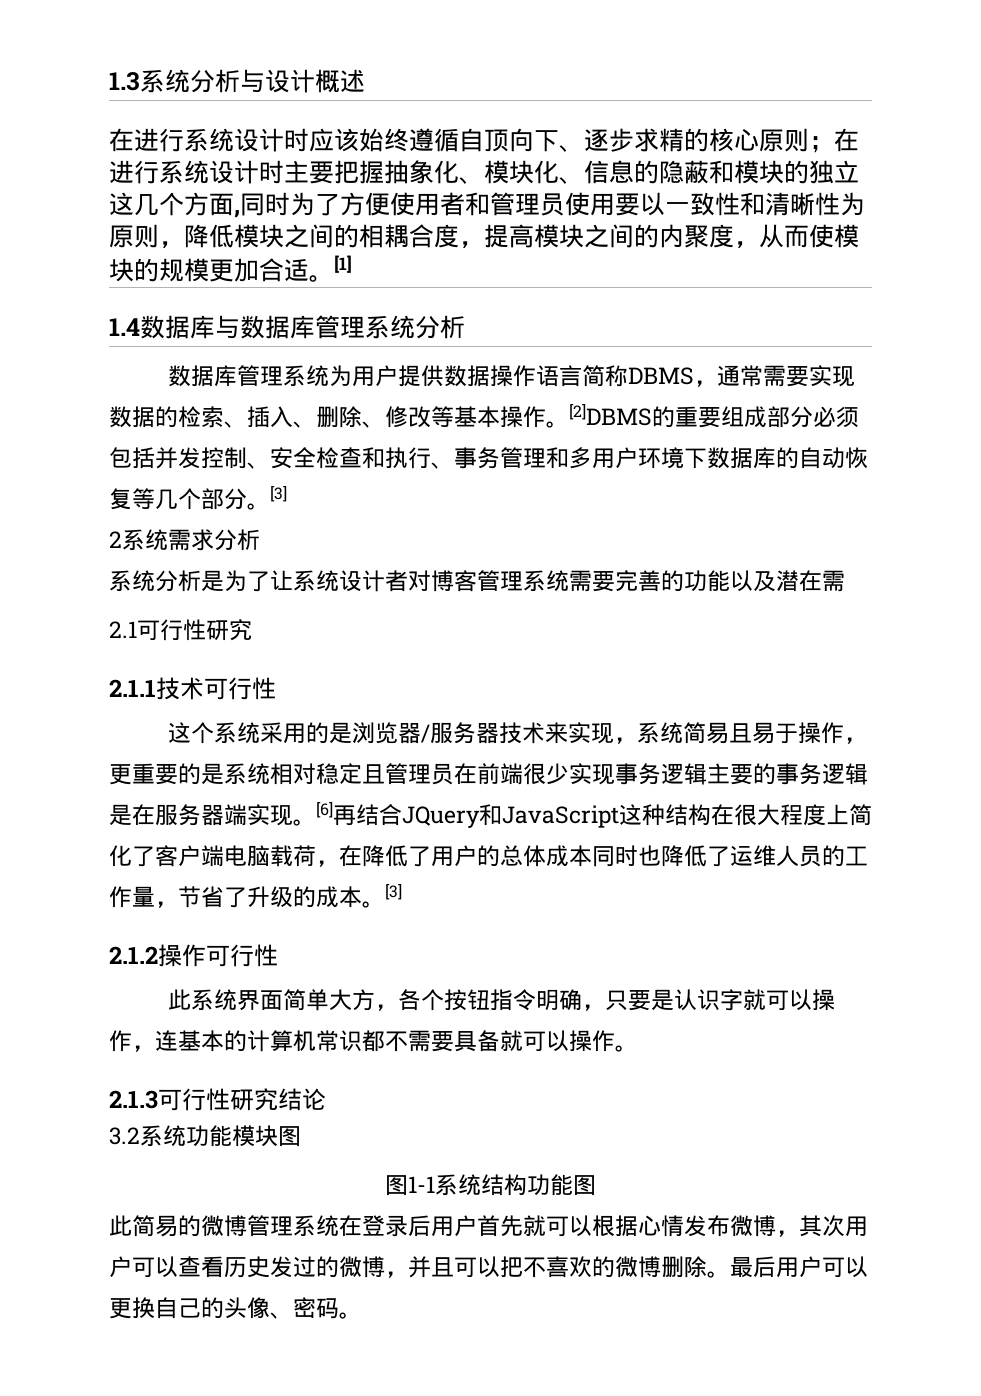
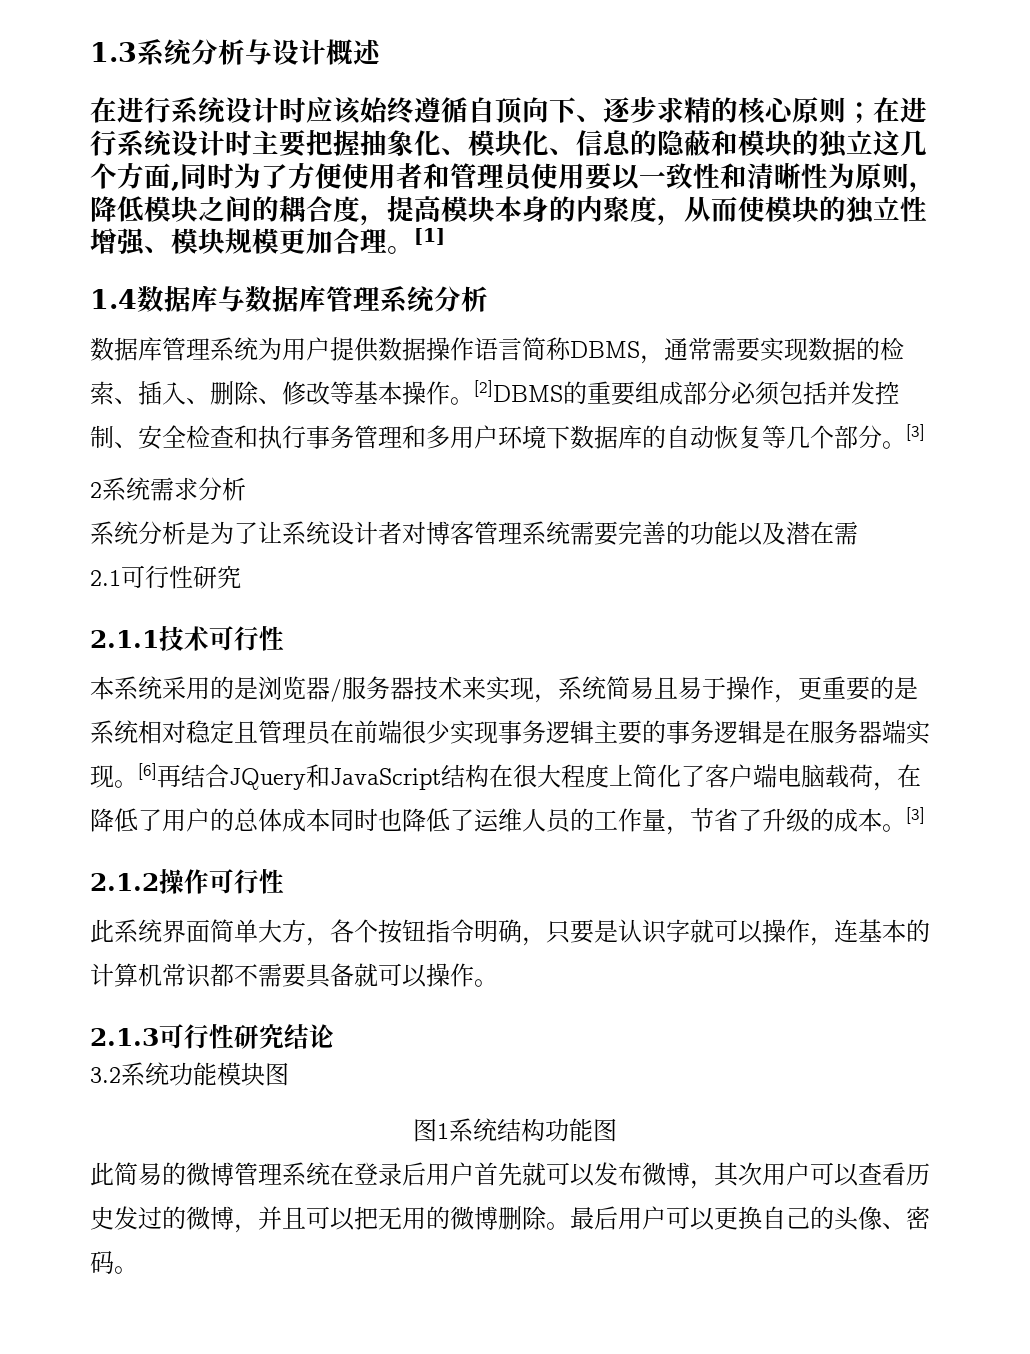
[359,224,384,248] 相 -> (279, 209) none
[584,224,634,248] 之间 -> [495,196,549,222] 本身
(159, 270) none -> [846,196,927,224] [90,228,225,256] 独立性增强、模块
[284,259,309,282] 适 -> [360,228,387,253] 理
[431,462,454,469] 、 -> (306, 437) none
[168,722,215,744] 这个 -> [90,676,114,700] 本
[619,804,665,826] 这种 -> (441, 779) none
[408,1176,435,1193] 1-1 -> [437,1123,449,1139] 1
[592,1215,684,1237] 根据心情 -> (595, 1175) none
[523,1256,592,1278] 不喜欢 -> [378,1207,426,1230] 无用

